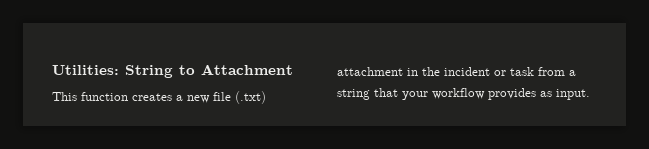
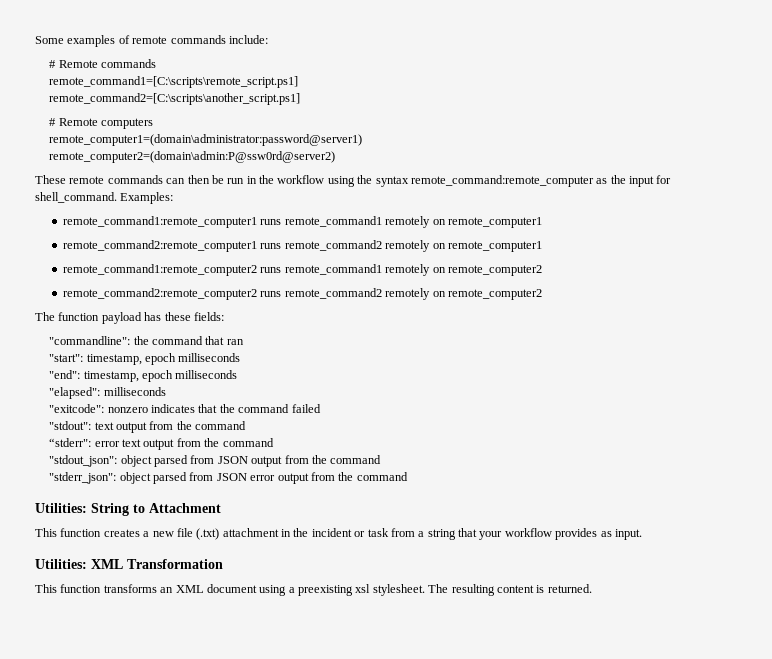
(52, 70) none -> [35,35,268,47] [49,59,157,68] [49,76,299,88] [49,93,301,105] [49,118,154,129] [49,134,363,146] [49,151,336,163] [35,175,672,187] [35,192,174,204] [63,216,542,228] [63,240,542,252] [63,264,542,276] [63,288,542,300] [35,312,224,324] [49,336,244,345] [49,353,241,365] [49,370,238,382] [49,387,166,399] [49,404,321,413] [49,421,247,433] [49,438,274,450] [49,455,382,467] [49,472,408,484] Some examples of remote commands include: // # Remote commands // remote_command1=[C:\scripts\remote_script.ps1] // remote_command2=[C:\scripts\another_script.ps1] // # Remote computers // remote_computer1=(domain\administrator:password@server1) // remote_computer2=(domain\admin:P@ssw0rd@server2) // These remote commands can then be run in the workflow using the syntax remote_command:remote_computer as the input for shell_command. Examples: // remote_command1:remote_computer1 runs remote_command1 remotely on remote_computer1 // remote_command2:remote_computer1 runs remote_command2 remotely on remote_computer1 // remote_command1:remote_computer2 runs remote_command1 remotely on remote_computer2 // remote_command2:remote_computer2 runs remote_command2 remotely on remote_computer2 // The function payload has these fields: // "commandline": the command that ran // "start": timestamp, epoch milliseconds // "end": timestamp, epoch milliseconds // "elapsed": milliseconds // "exitcode": nonzero indicates that the command failed // "stdout": text output from the command // “stderr": error text output from the command // "stdout_json": object parsed from JSON output from the command // "stderr_json": object parsed from JSON error output from the command //
(590, 94) none -> [35,559,223,569] [35,584,592,596] // Utilities: XML Transformation // This function transforms an XML document using a preexisting xsl stylesheet. The resulting content is returned.

